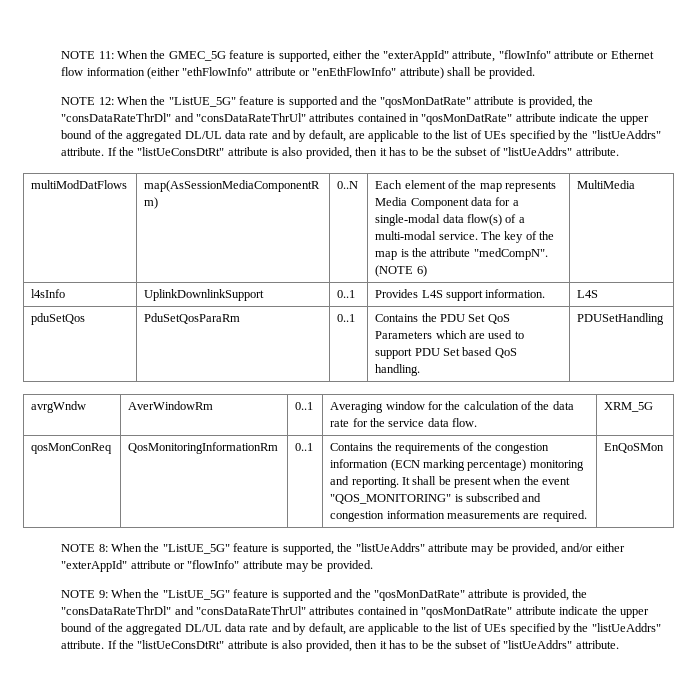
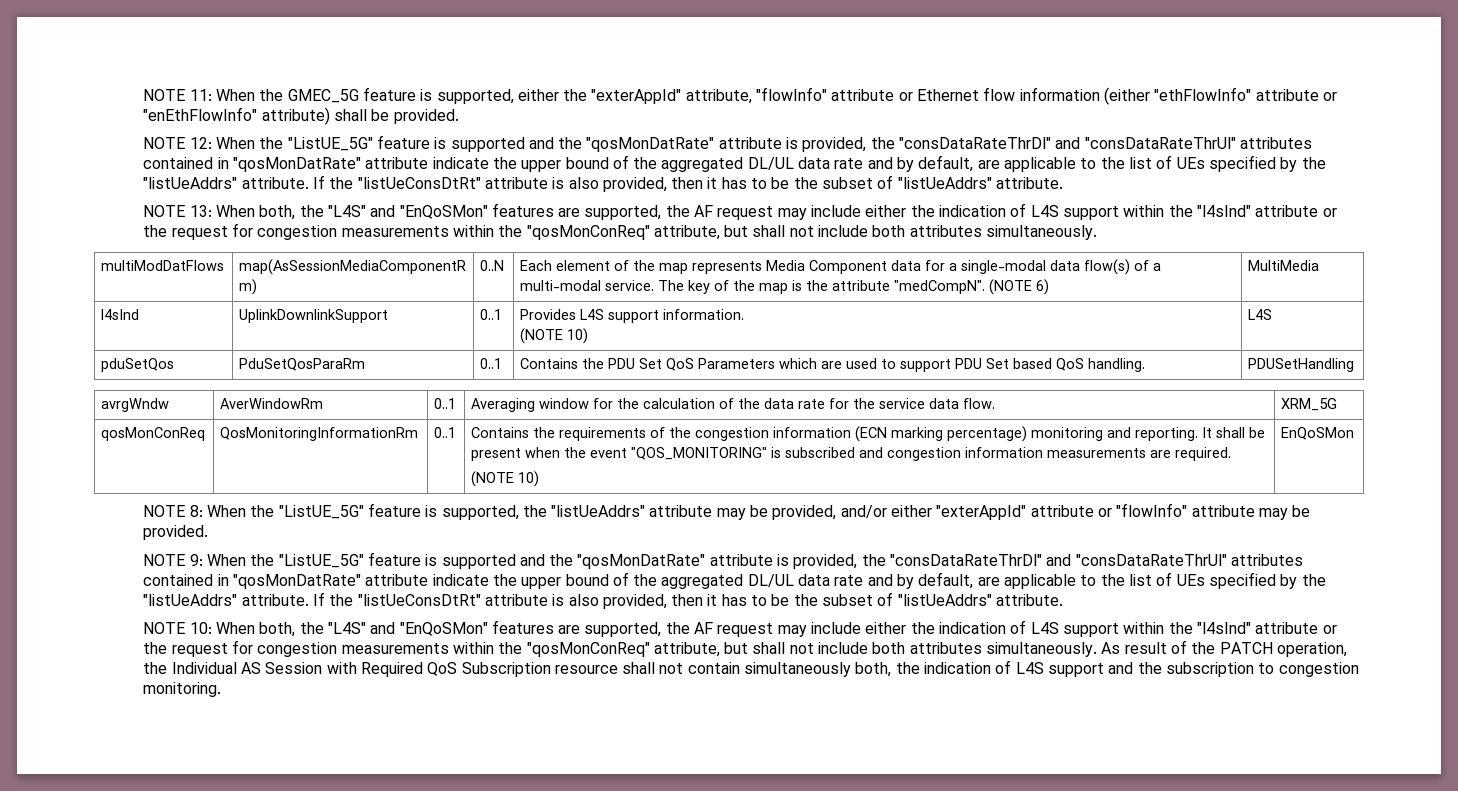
(619, 151) none -> [143,203,1337,220] [143,223,1098,240] // NOTE 13: When both, the "L4S" and "EnQoSMon" features are supported, the AF request may include either the indication of L4S support within the "l4sInd" attribute or the request for congestion measurements within the "qosMonConReq" attribute, but shall not include both attributes simultaneously.
[31,289,66,298] l4sInfo -> [101,309,140,320] l4sInd
(546, 293) none -> [520,328,589,344] // (NOTE 10)
(587, 516) none -> [471,471,540,487] // (NOTE 10)
(619, 644) none -> [143,620,1337,637] [143,640,1348,657] [143,660,1359,677] [143,682,222,697] // NOTE 10: When both, the "L4S" and "EnQoSMon" features are supported, the AF request may include either the indication of L4S support within the "l4sInd" attribute or the request for congestion measurements within the "qosMonConReq" attribute, but shall not include both attributes simultaneously. As result of the PATCH operation, the Individual AS Session with Required QoS Subscription resource shall not contain simultaneously both, the indication of L4S support and the subscription to congestion monitoring.

